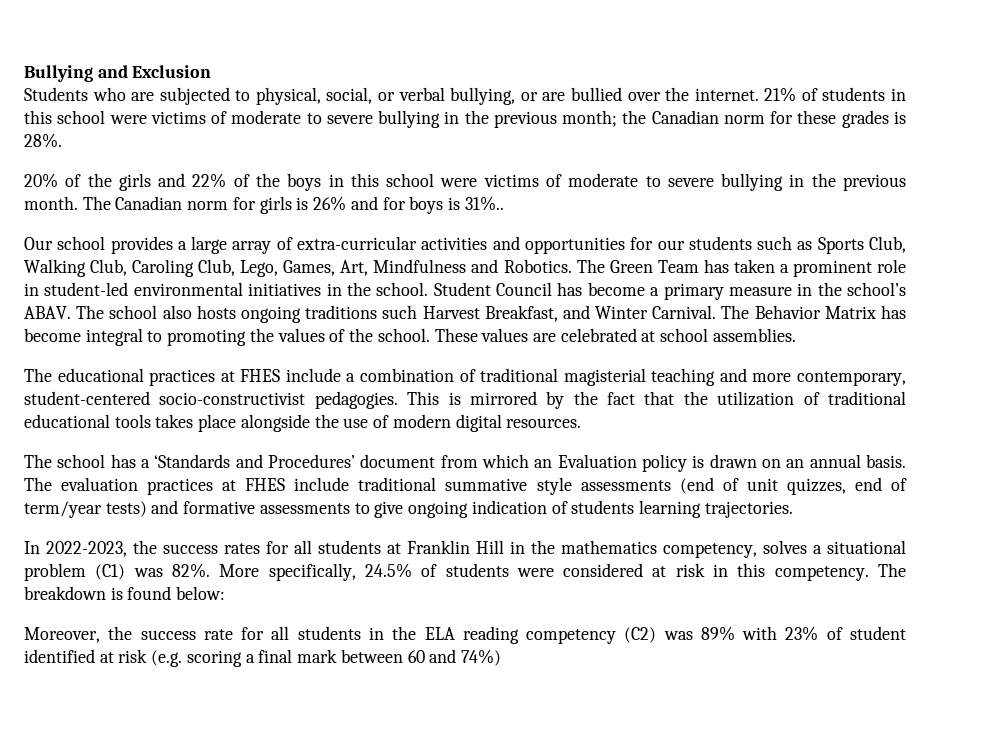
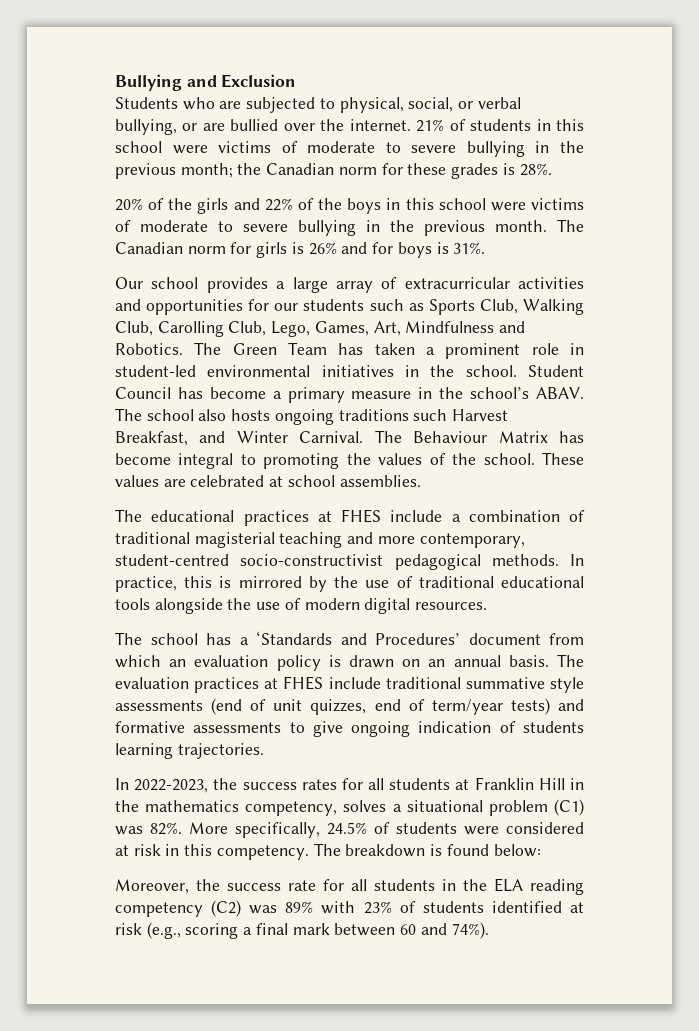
[464,196,504,211] 31%.. -> [453,242,486,254] 31%.
[297,236,418,250] extra-curricular -> [404,277,510,289] extracurricular
[132,259,195,277] Caroling -> [157,321,224,337] Carolling
[754,305,821,319] Behavior -> [413,431,488,443] Behaviour
[24,391,795,409] student-centered socio-constructivist pedagogies. This is mirrored by the fact that the utilization -> [115,554,584,570] [115,576,390,592] student-centred socio-constructivist pedagogical methods. In practice, this is mirrored by the use
[155,414,237,432] takes place -> (150, 604) none
[557,454,637,468] Evaluation -> [194,655,269,667] evaluation
[850,626,907,640] student -> [422,901,484,913] students
[151,650,183,667] (e.g. -> [146,922,181,939] (e.g.,
[460,649,501,666] 74%) -> [451,922,489,939] 74%).

